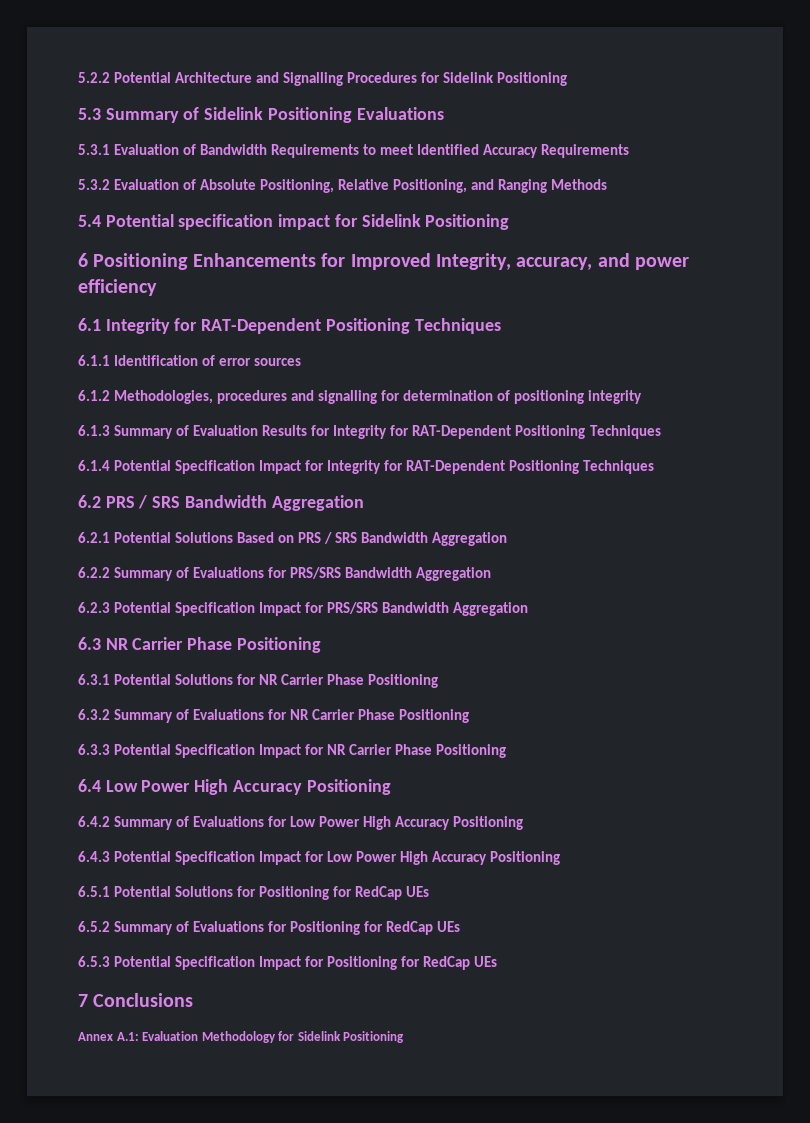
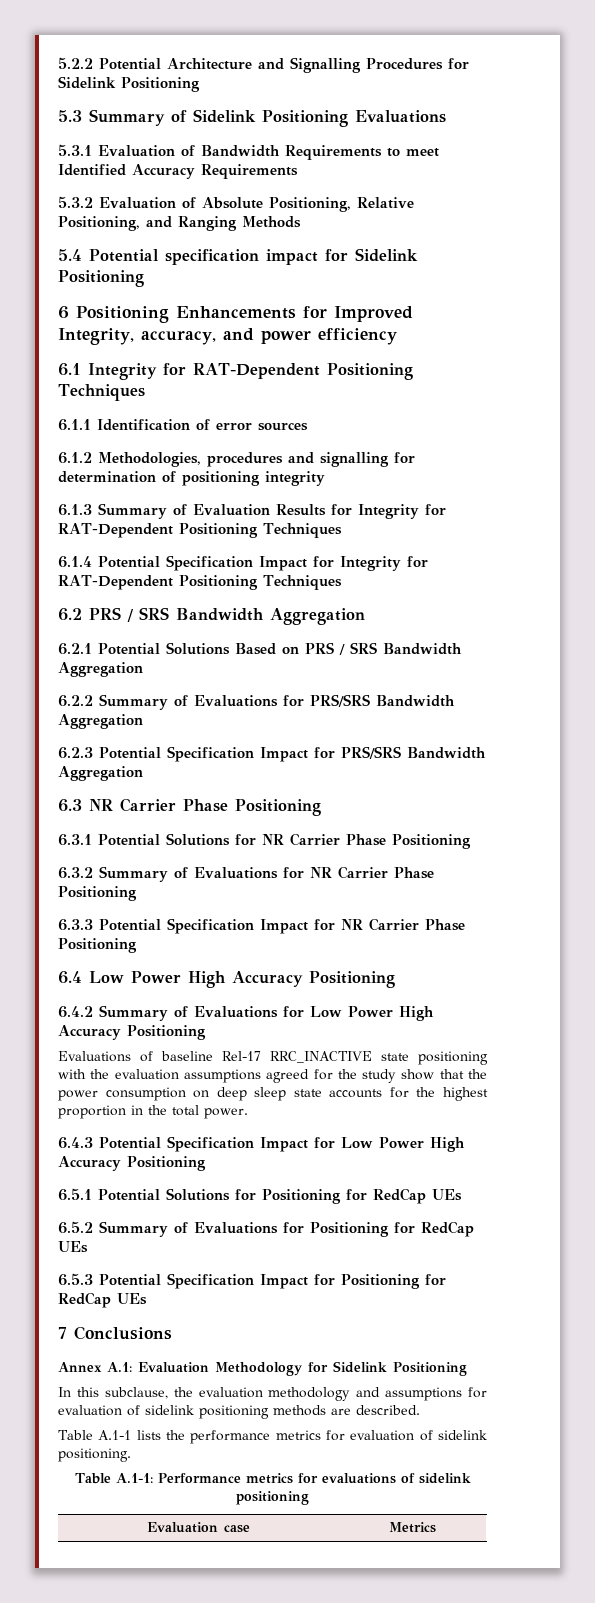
(524, 823) none -> [58,1051,488,1065] [58,1069,488,1083] [58,1087,488,1101] [58,1105,248,1119] // Evaluations of baseline Rel-17 RRC_INACTIVE state positioning with the evaluation assumptions agreed for the study show that the power consumption on deep sleep state accounts for the highest proportion in the total power.
(405, 1037) none -> [58,1387,487,1401] [58,1405,420,1419] [58,1430,488,1444] [58,1448,131,1462] [74,1473,471,1484] [236,1491,309,1505] [147,1522,250,1533] [389,1522,436,1533] // In this subclause, the evaluation methodology and assumptions for evaluation of sidelink positioning methods are described. // Table A.1-1 lists the performance metrics for evaluation of sidelink positioning. // Table A.1-1: Performance metrics for evaluations of sidelink positioning // Evaluation case | Metrics

